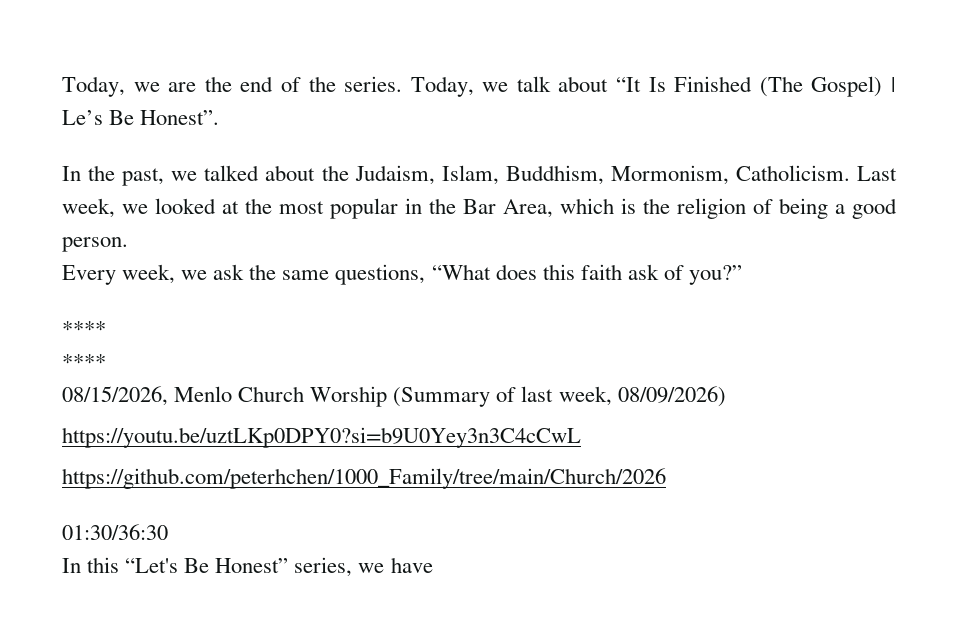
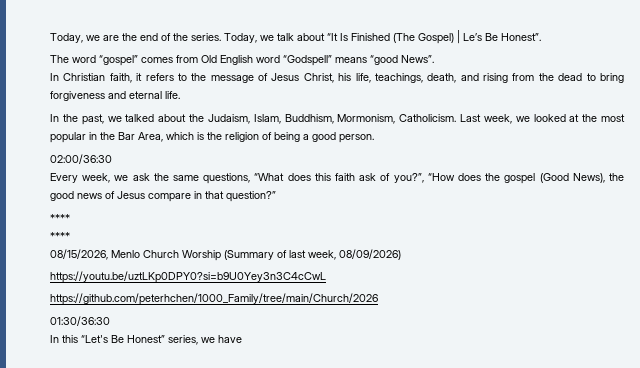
(220, 117) none -> [50,55,434,66] [50,73,625,83] [50,91,180,101] // The word “gospel” comes from Old English word “Godspell” means “good News”. // In Christian faith, it refers to the message of Jesus Christ, his life, teachings, death, and rising from the dead to bring forgiveness and eternal life.
(128, 244) none -> [50,154,112,164] // 02:00/36:30
[688,265,742,285] you?” -> [393,173,624,184] [50,191,276,202] you?”, “How does the gospel (Good News), the good news of Jesus compare in that question?”

